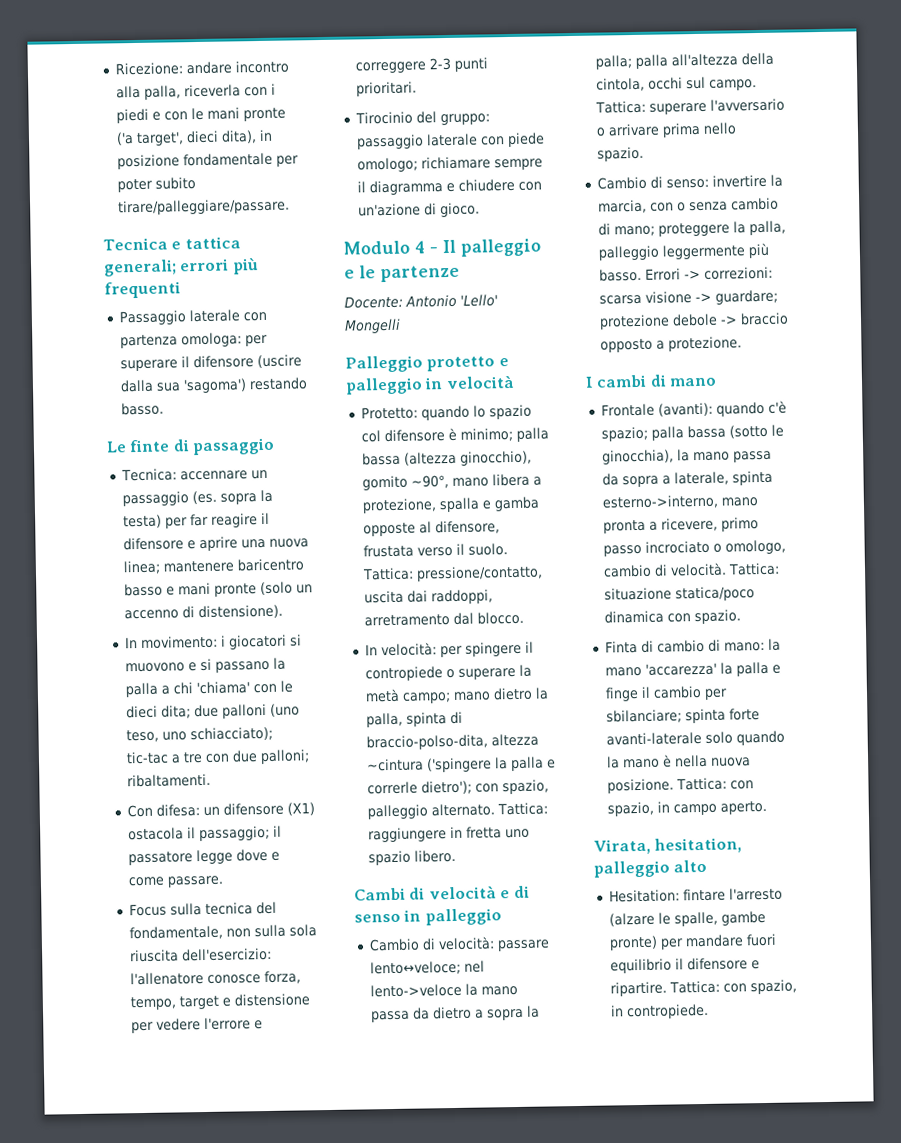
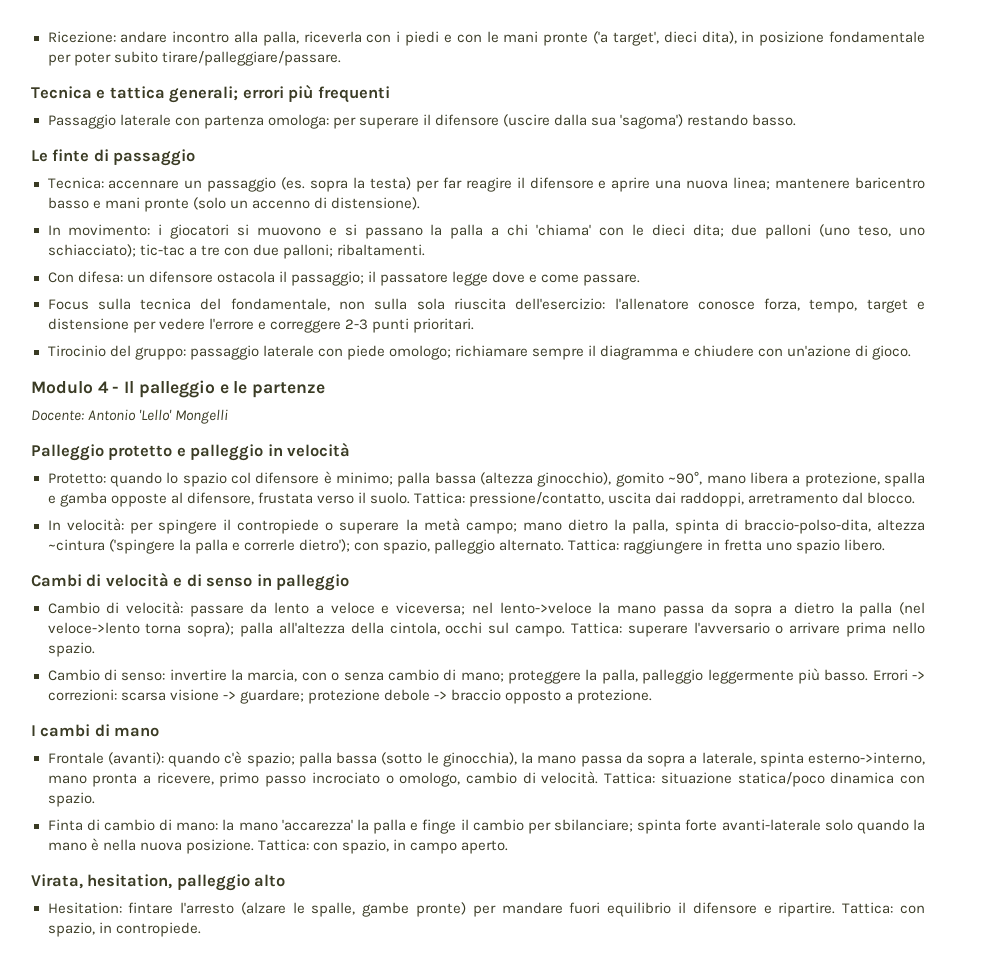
[286,802,315,816] (X1) -> (213, 277) none
[369,960,461,976] lento↔veloce; -> [250,602,466,615] da lento a veloce e viceversa;
[431,1005,540,1021] [594,55,632,70] dietro a sopra la palla; -> [734,602,925,617] [47,622,235,637] sopra a dietro la palla (nel veloce->lento torna sopra);

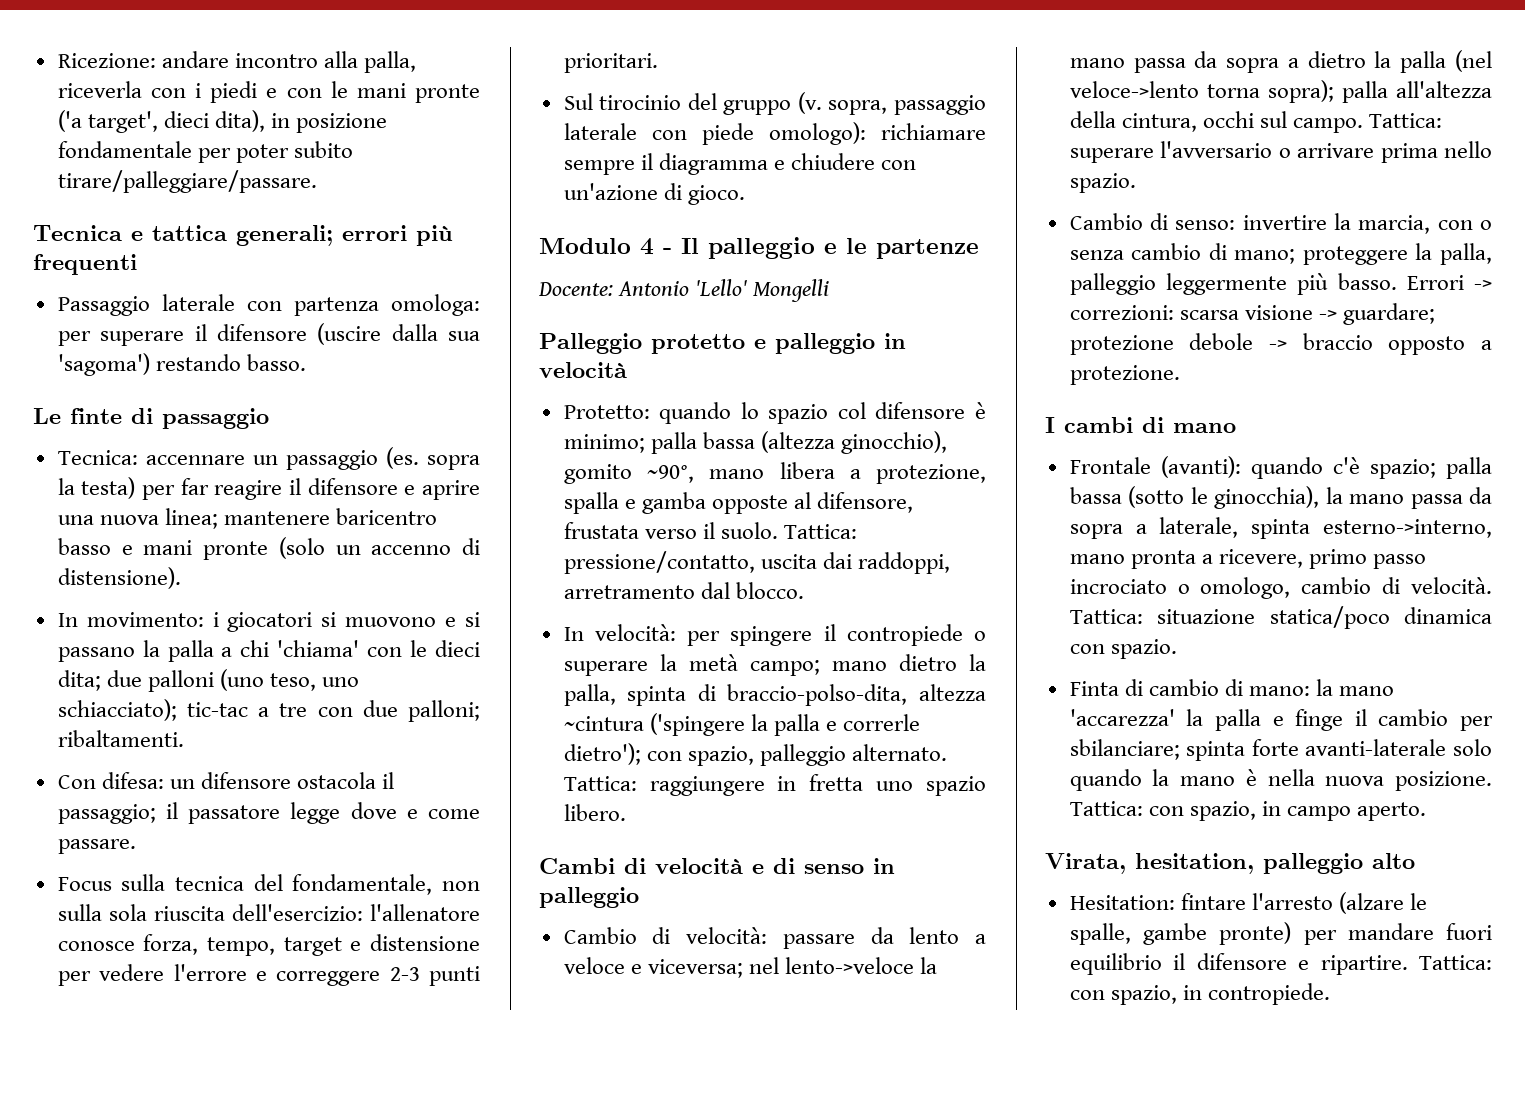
[47,345,186,360] Tirocinio del gruppo: -> [563,92,888,115] Sul tirocinio del gruppo (v. sopra,
[388,345,451,360] omologo; -> [768,122,866,145] omologo):
[389,622,440,635] cintola, -> [1121,113,1197,132] cintura,

